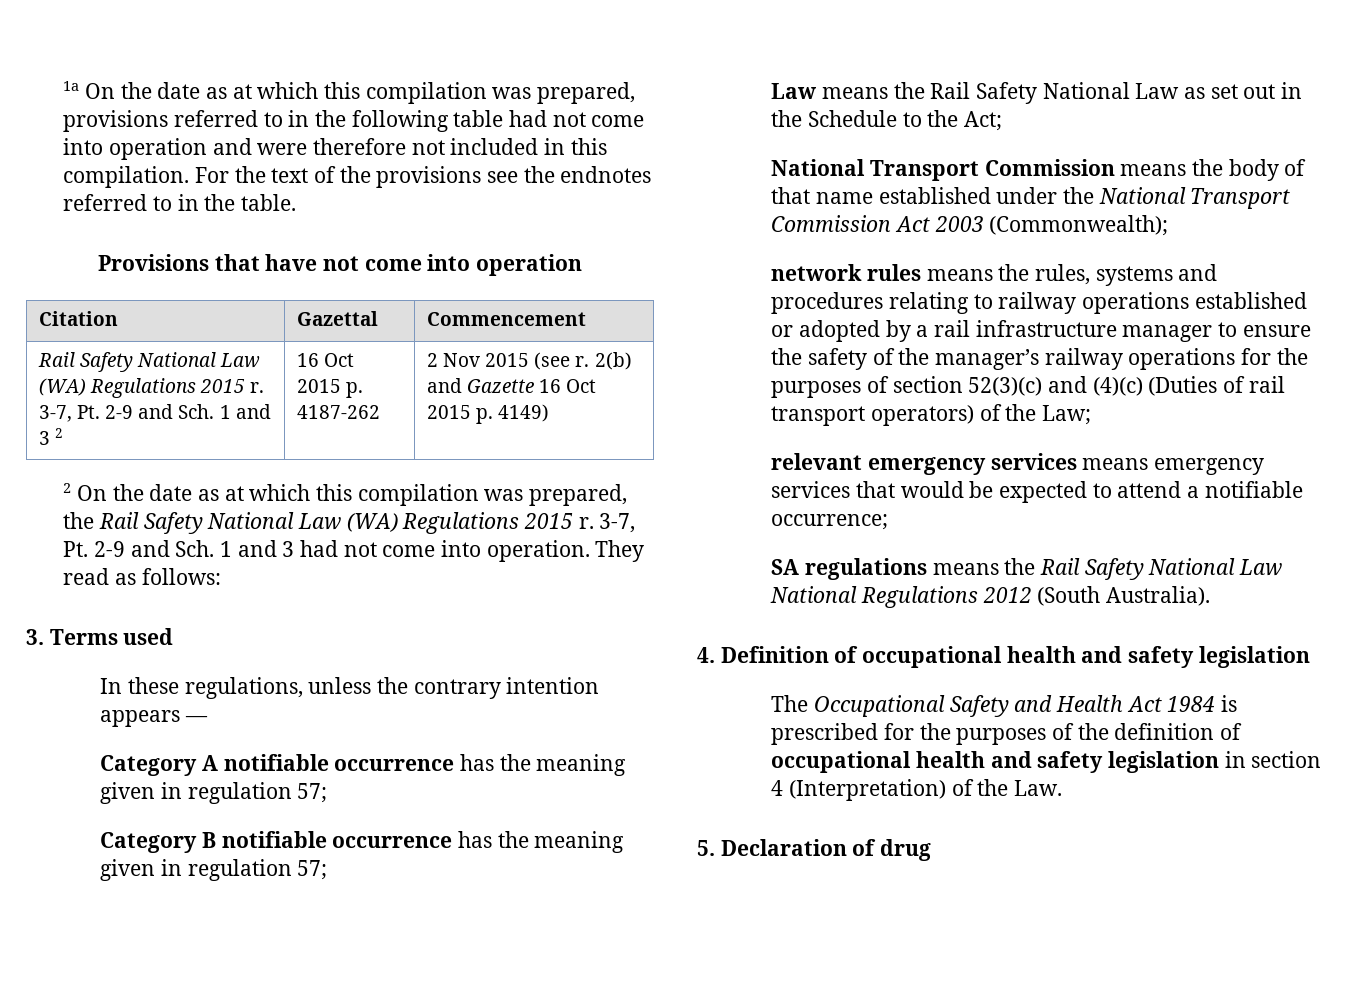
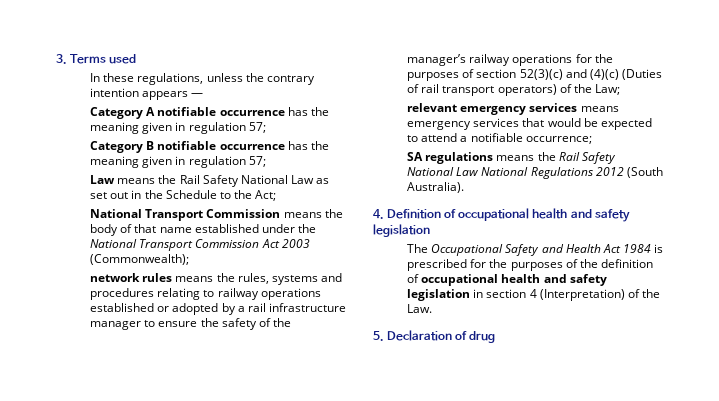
[63,81,635,104] [63,110,645,132] [63,138,607,160] [63,166,652,188] [63,194,296,211] [97,254,583,276] [38,311,118,326] [296,311,378,326] [426,312,586,326] [37,352,261,372] [38,378,265,398] [38,404,271,422] [38,428,64,445] [296,353,355,367] [296,379,364,398] [296,405,380,419] [426,352,632,370] [426,378,597,393] [426,404,550,424] [63,483,627,506] [63,512,636,534] [63,540,645,562] [63,568,221,585] 1a On the date as at which this compilation was prepared, provisions referred to in the following table had not come into operation and were therefore not included in this compilation. For the text of the provisions see the endnotes referred to in the table. // Provisions that have not come into operation // Citation | Gazettal | Commencement // Rail Safety National Law (WA) Regulations 2015 r. 3-7, Pt. 2-9 and Sch. 1 and 3 2 | 16 Oct 2015 p. 4187-262 | 2 Nov 2015 (see r. 2(b) and Gazette 16 Oct 2015 p. 4149) // 2 On the date as at which this compilation was prepared, the Rail Safety National Law (WA) Regulations 2015 r. 3-7, Pt. 2-9 and Sch. 1 and 3 had not come into operation. They read as follows: // -> (56, 59) none

